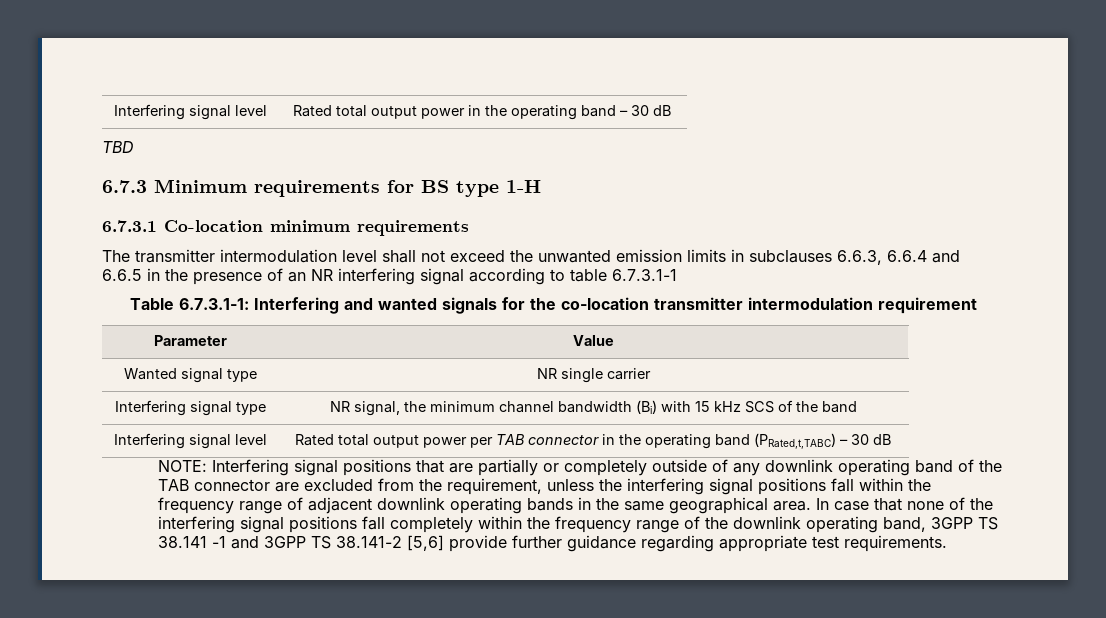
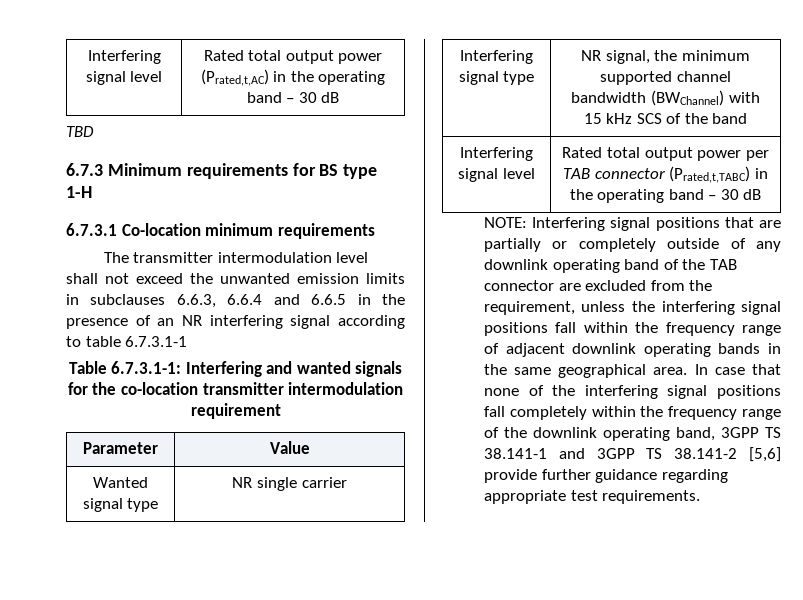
[113,104,267,120] [293,105,465,119] Interfering signal level | Rated total output power -> [87,50,161,64] [85,71,163,85] [203,50,383,64] [200,69,269,86] Interfering signal level | Rated total output power (Prated,t,AC)
(495, 406) none -> [600,71,673,85] supported
[635,400,657,414] (Bi) -> [651,90,724,106] (BWChannel)
[602,433,836,449] in the operating band (PRated,t,TABC) -> [669,166,768,183] [569,189,704,203] (Prated,t,TABC) in the operating band
[157,536,226,548] 38.141 -1 -> [483,448,547,459] 38.141-1

